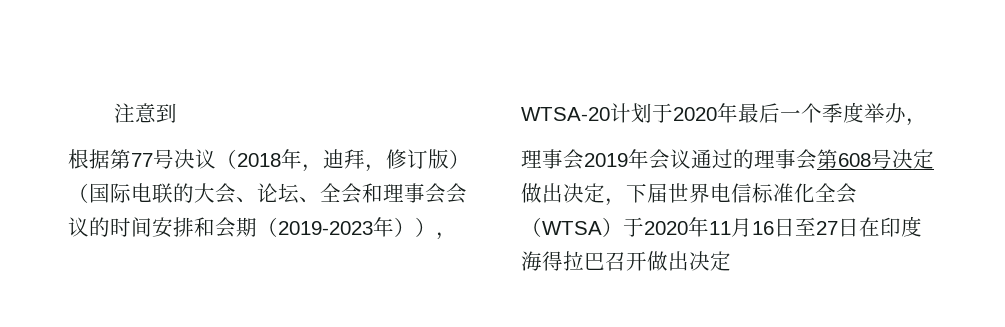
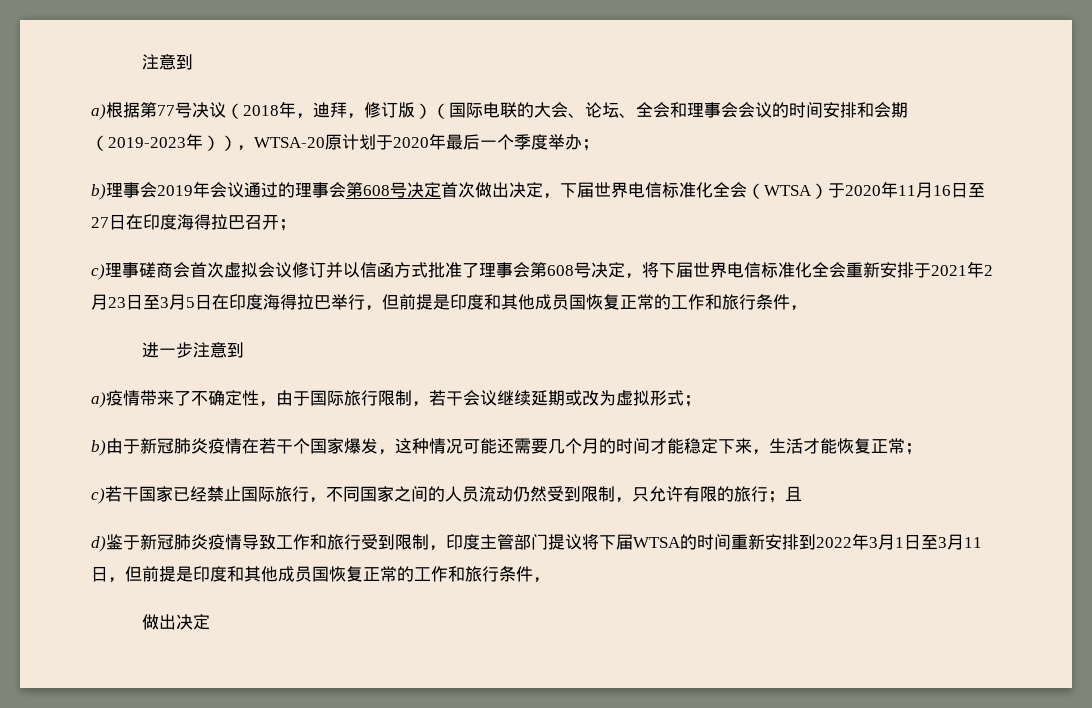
[113,103,177,123] 注意到 // -> [141,54,193,70] [91,104,106,120] 注意到 // a)
(610, 114) none -> [325,134,342,150] 原
[906,118,927,126] ， // -> [582,139,599,151] [91,184,106,200] ； // b)
(934, 159) none -> [441,182,475,198] 首次
(647, 261) none -> [279,219,296,231] [91,261,993,280] [91,294,807,311] [141,342,244,358] [91,390,701,408] [91,438,922,456] [91,486,802,504] [91,533,982,552] [91,566,550,583] ； // c)理事磋商会首次虚拟会议修订并以信函方式批准了理事会第608号决定，将下届世界电信标准化全会重新安排于2021年2月23日至3月5日在印度海得拉巴举行，但前提是印度和其他成员国恢复正常的工作和旅行条件， // 进一步注意到 // a)疫情带来了不确定性，由于国际旅行限制，若干会议继续延期或改为虚拟形式； // b)由于新冠肺炎疫情在若干个国家爆发，这种情况可能还需要几个月的时间才能稳定下来，生活才能恢复正常； // c)若干国家已经禁止国际旅行，不同国家之间的人员流动仍然受到限制，只允许有限的旅行；且 // d)鉴于新冠肺炎疫情导致工作和旅行受到限制，印度主管部门提议将下届WTSA的时间重新安排到2022年3月1日至3月11日，但前提是印度和其他成员国恢复正常的工作和旅行条件， //

